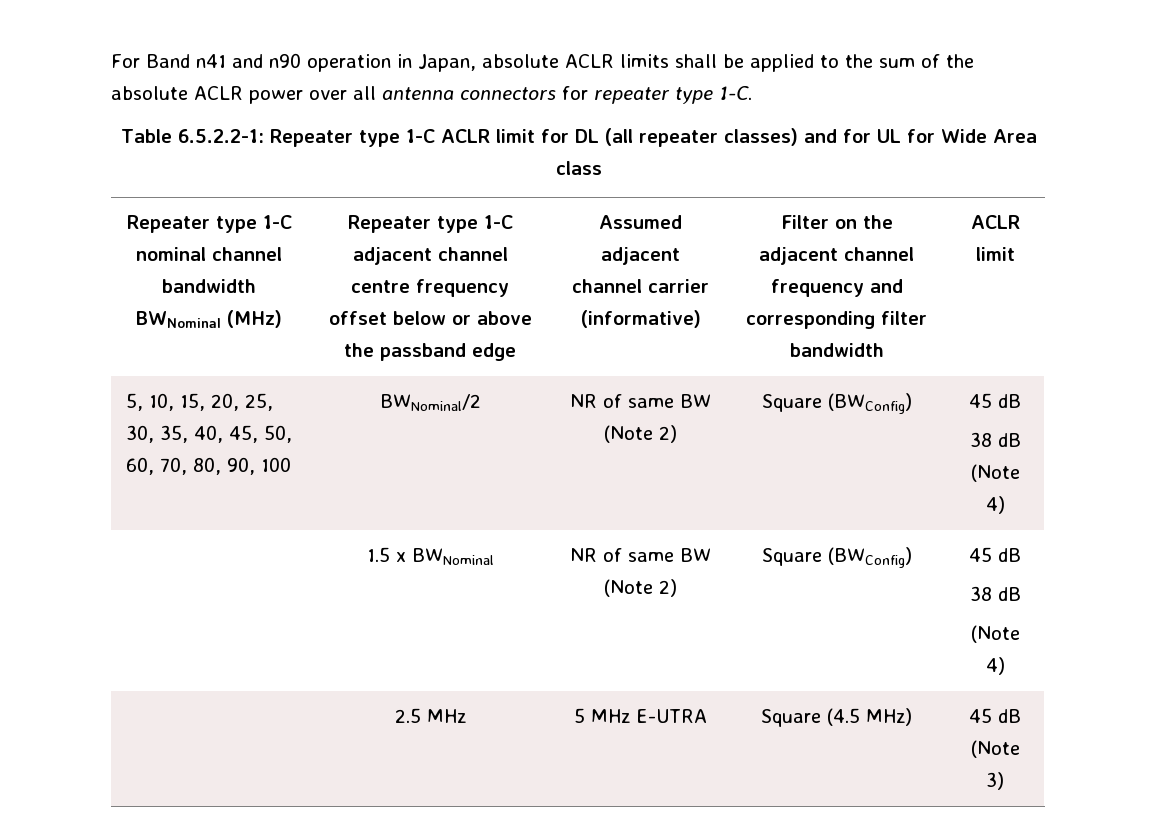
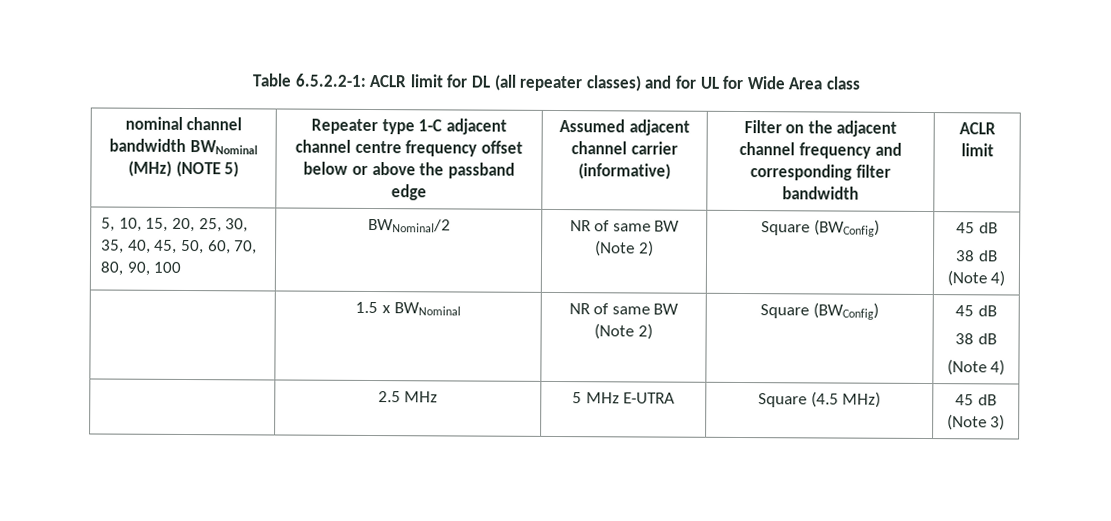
[111,53,974,72] [111,86,752,104] [120,129,435,147] For Band n41 and n90 operation in Japan, absolute ACLR limits shall be applied to the sum of the absolute ACLR power over all antenna connectors for repeater type 1-C. // Table 6.5.2.2-1: Repeater type 1-C -> [252,73,367,87] Table 6.5.2.2-1:
[126,215,292,233] Repeater type 1-C -> (860, 83) none
(282, 319) none -> [175,160,240,178] (NOTE 5)

